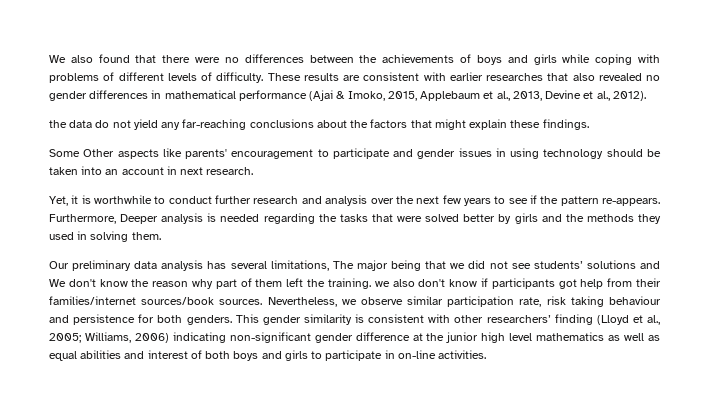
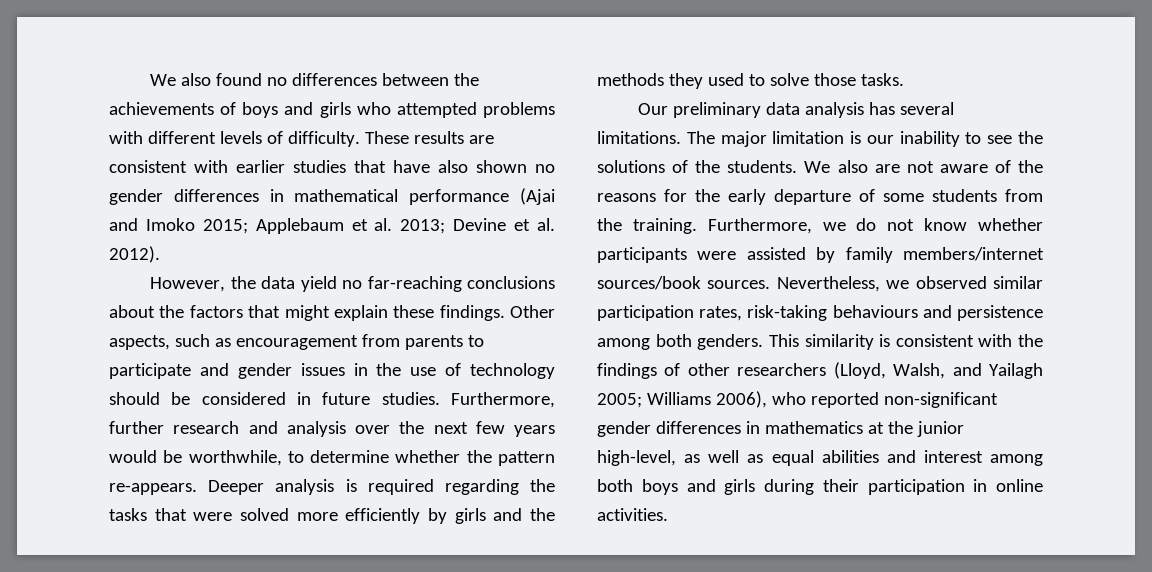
[135,55,221,63] that there were -> (263, 79) none
[562,54,660,65] [49,72,115,83] while coping with problems of -> [356,102,555,118] [109,131,143,144] who attempted problems with
[486,73,642,81] researches that also revealed -> [293,160,527,173] studies that have also shown
[336,91,542,101] & Imoko, 2015, Applebaum et al., 2013, -> [109,218,446,234] and Imoko 2015; Applebaum et al. 2013;
[596,91,610,101] al., -> [537,218,556,231] al.
(646, 96) none -> [150,277,226,292] However,
[95,119,181,130] do not yield any -> [300,276,363,292] yield no
[49,148,314,159] // Some Other aspects like parents' encouragement -> [510,305,555,318] [109,334,463,350] Other aspects, such as encouragement from parents
[510,148,661,159] [49,166,254,175] [49,195,212,206] using technology should be taken into an account in next research. // Yet, it is worthwhile to conduct -> [376,363,555,379] [109,392,555,408] the use of technology should be considered in future studies. Furthermore,
[494,195,537,204] to see if -> [109,450,461,466] would be worthwhile, to determine whether
[49,214,116,224] Furthermore, -> (197, 489) none
[220,214,260,222] needed -> [367,479,434,495] required
[463,214,496,222] better -> [296,508,421,524] more efficiently
[77,231,161,242] in solving them. -> [748,73,904,86] to solve those tasks.
[270,260,329,271] limitations, -> [597,131,681,144] limitations.
[391,260,661,271] [49,278,661,289] [49,296,136,305] being that we did not see students’ solutions and We don't know the reason why part of them left the training. we also don't know if participants got help from their families/internet -> [772,131,1043,147] [597,160,1043,173] [597,189,1043,205] [597,218,1043,234] [597,247,1044,263] limitation is our inability to see the solutions of the students. We also are not aware of the reasons for the early departure of some students from the training. Furthermore, we do not know whether participants were assisted by family members/internet
[360,297,403,305] observe -> [915,276,987,289] observed
[519,296,661,307] rate, risk taking behaviour -> [699,305,918,321] rates, risk-taking behaviours
[138,314,155,323] for -> [597,338,650,350] among
[262,315,301,325] gender -> (799, 340) none
[454,314,660,325] [49,332,605,343] other researchers’ finding (Lloyd et al., 2005; Williams, 2006) indicating non-significant gender difference at the junior high level mathematics -> [1018,334,1043,347] [597,362,1043,379] [597,391,998,408] [597,421,964,437] [597,450,676,466] the findings of other researchers (Lloyd, Walsh, and Yailagh 2005; Williams 2006), who reported non-significant gender differences in mathematics at the junior high-level,
[190,350,202,359] of -> [990,454,1043,466] among
[311,350,436,361] to participate in on-line -> [764,479,1043,495] during their participation in online

